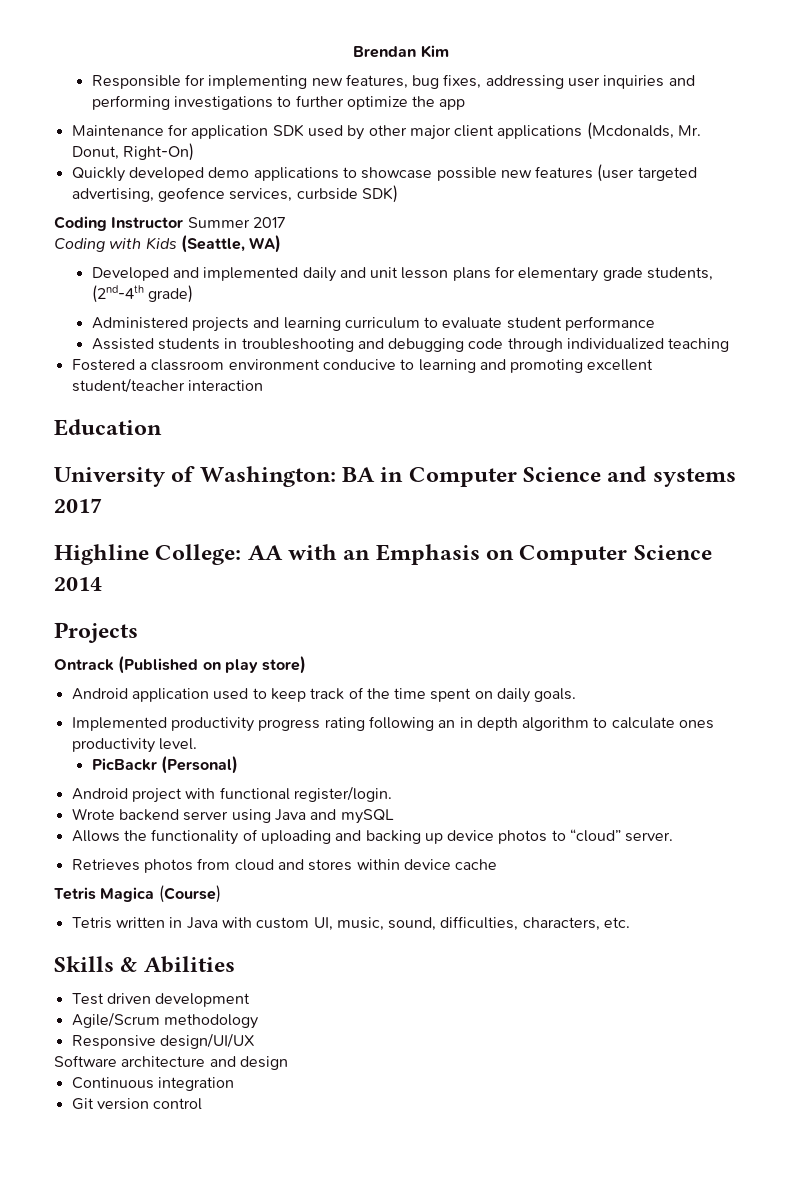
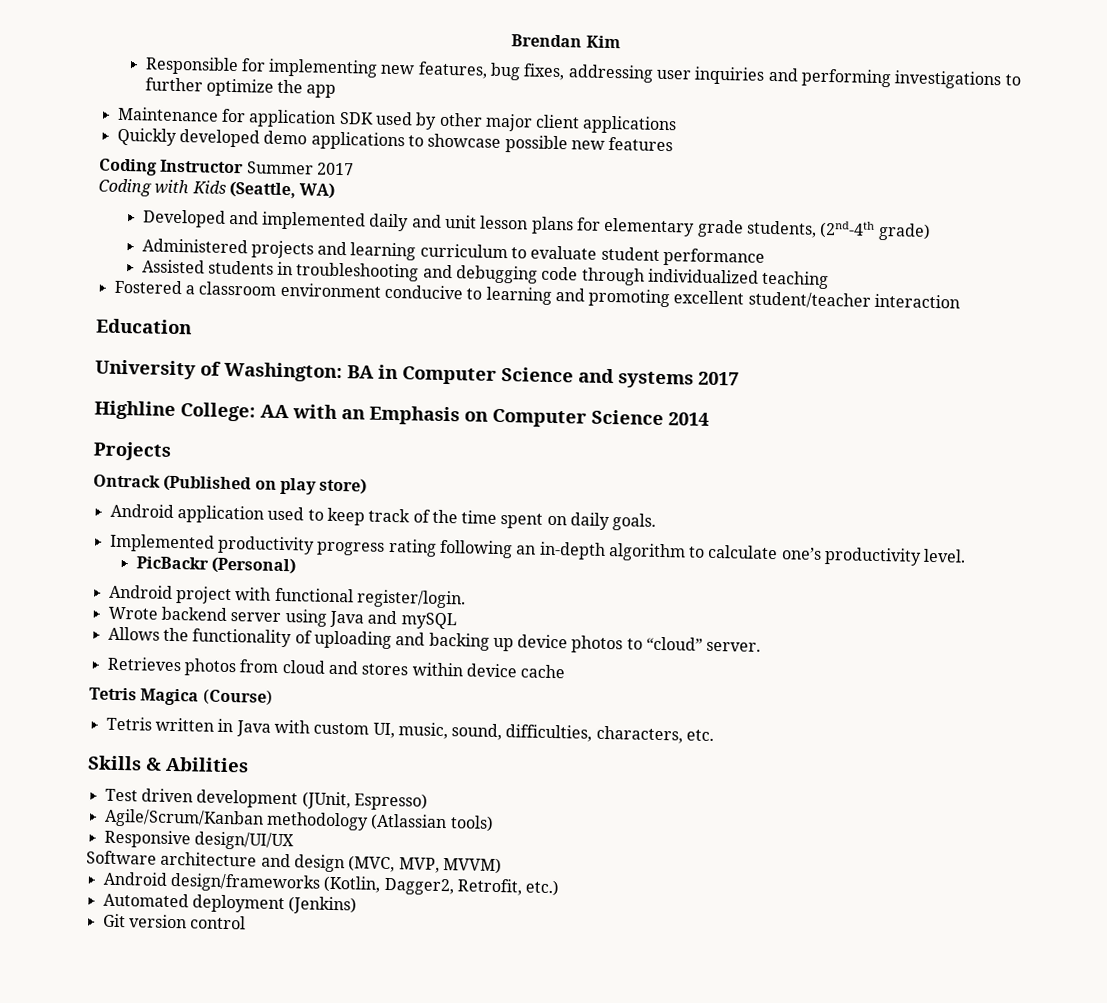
[586,122,702,140] [71,143,194,161] (Mcdonalds, Mr. Donut, Right-On) -> (678, 125) none
[597,164,697,182] [71,185,398,203] (user targeted advertising, geofence services, curbside SDK) -> (674, 144) none
[459,717,518,731] in depth -> [538,541,606,560] in-depth
[679,720,715,729] ones -> [780,547,822,560] one’s
[71,1012,160,1028] // Agile/Scrum -> [301,791,428,811] [103,808,264,829] (JUnit, Espresso) // Agile/Scrum/Kanban
(258, 1021) none -> [370,813,494,832] (Atlassian tools)
[71,1077,234,1091] // Continuous integration -> [348,855,502,875] [102,871,560,897] [102,892,358,915] (MVC, MVP, MVVM) // Android design/frameworks (Kotlin, Dagger2, Retrofit, etc.) // Automated deployment (Jenkins)

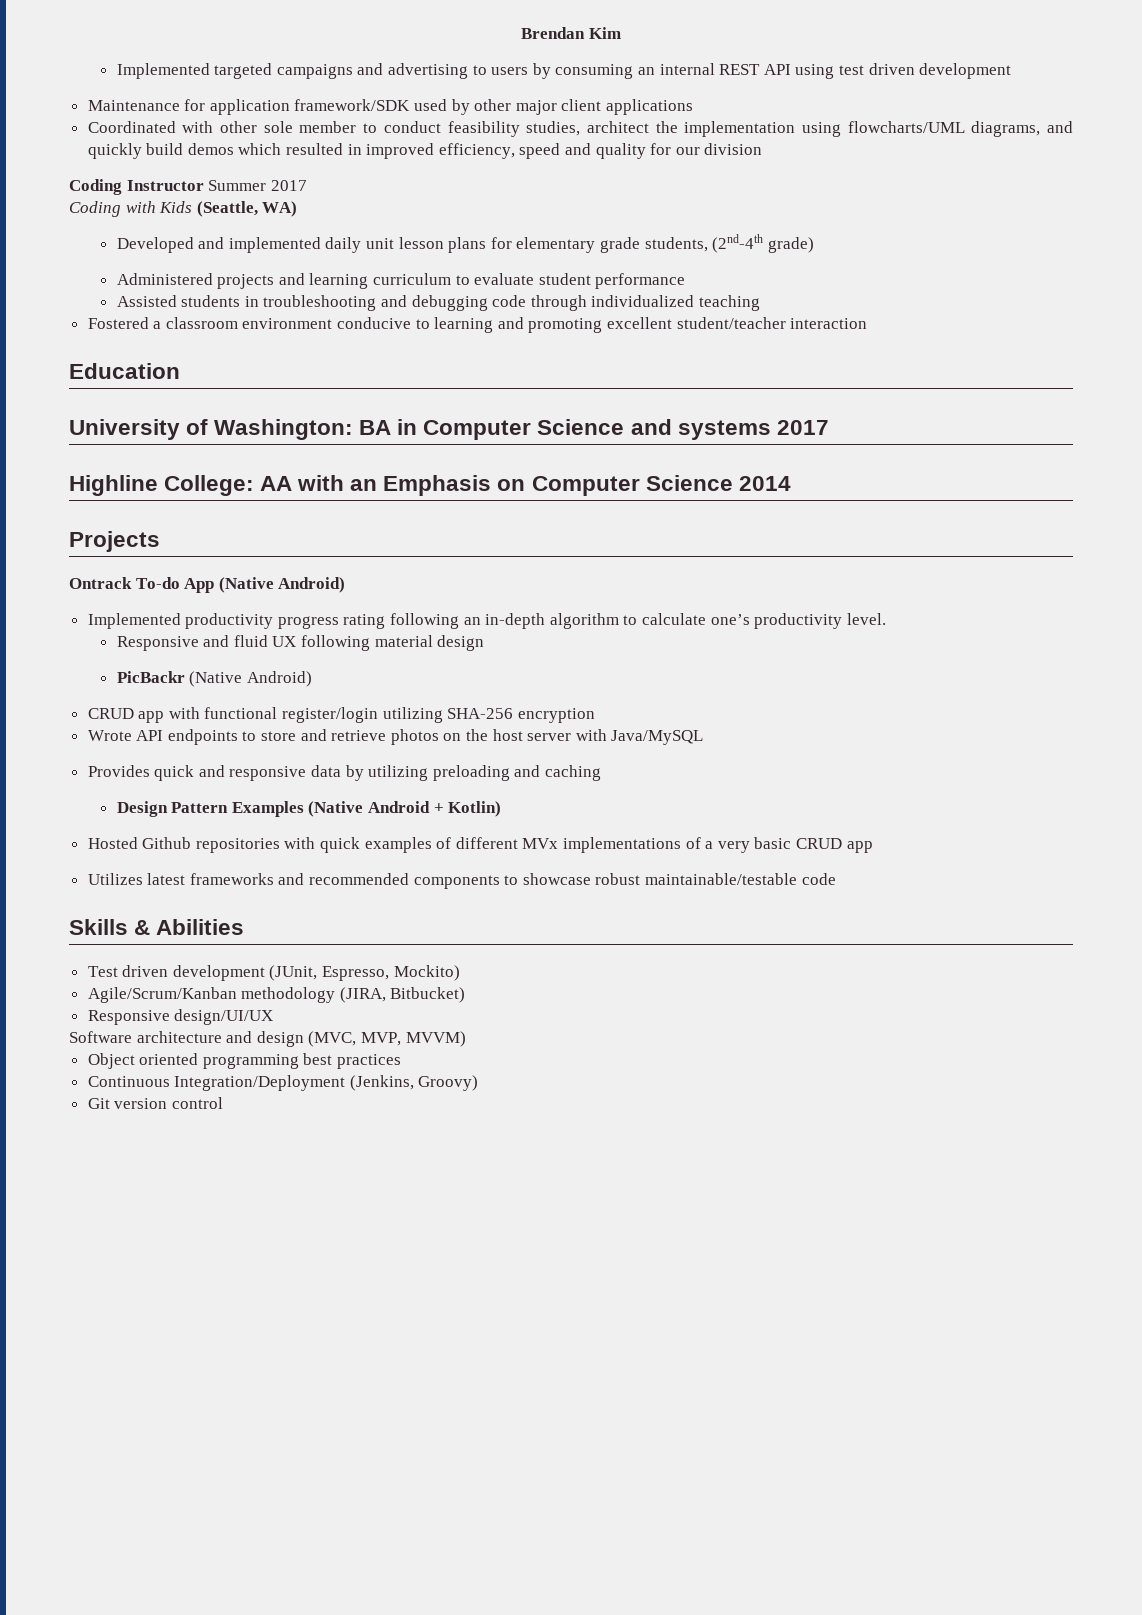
[144,56,1021,90] [144,77,337,98] Responsible for implementing new features, bug fixes, addressing user inquiries and performing investigations to further optimize the app -> [116,63,1012,79] Implemented targeted campaigns and advertising to users by consuming an internal REST API using test driven development
[338,111,374,125] SDK -> [294,99,411,111] framework/SDK
[116,127,674,154] Quickly developed demo applications to showcase possible new features -> [87,121,1073,137] [87,143,763,159] Coordinated with other sole member to conduct feasibility studies, architect the implementation using flowcharts/UML diagrams, and quickly build demos which resulted in improved efficiency, speed and quality for our division
[411,214,442,228] and -> (362, 245) none
[163,474,368,495] [109,503,657,531] (Published on play store) // Android application used to keep track of the time spent on daily goals. -> [135,577,346,593] To-do App (Native Android)
[135,556,296,575] [108,584,466,609] [107,606,457,630] [107,626,762,654] [106,656,566,679] [89,687,273,706] [105,716,715,744] PicBackr (Personal) // Android project with functional register/login. // Wrote backend server using Java and mySQL // Allows the functionality of uploading and backing up device photos to “cloud” server. // Retrieves photos from cloud and stores within device cache // Tetris Magica (Course) // Tetris written in Java with custom UI, music, sound, difficulties, characters, etc. -> [116,635,485,651] [116,671,312,687] [87,707,595,723] [87,729,704,745] [87,765,602,781] [116,801,502,817] [87,837,873,853] [87,873,836,889] Responsive and fluid UX following material design // PicBackr (Native Android) // CRUD app with functional register/login utilizing SHA-256 encryption // Wrote API endpoints to store and retrieve photos on the host server with Java/MySQL // Provides quick and responsive data by utilizing preloading and caching // Design Pattern Examples (Native Android + Kotlin) // Hosted Github repositories with quick examples of different MVx implementations of a very basic CRUD app // Utilizes latest frameworks and recommended components to showcase robust maintainable/testable code
[353,792,428,811] Espresso) -> [322,965,460,981] Espresso, Mockito)
[370,813,494,832] (Atlassian tools) -> [339,987,466,1003] (JIRA, Bitbucket)
[102,871,560,897] [102,892,358,915] Android design/frameworks (Kotlin, Dagger2, Retrofit, etc.) // Automated deployment (Jenkins) -> [87,1053,402,1069] [87,1075,479,1091] Object oriented programming best practices // Continuous Integration/Deployment (Jenkins, Groovy)

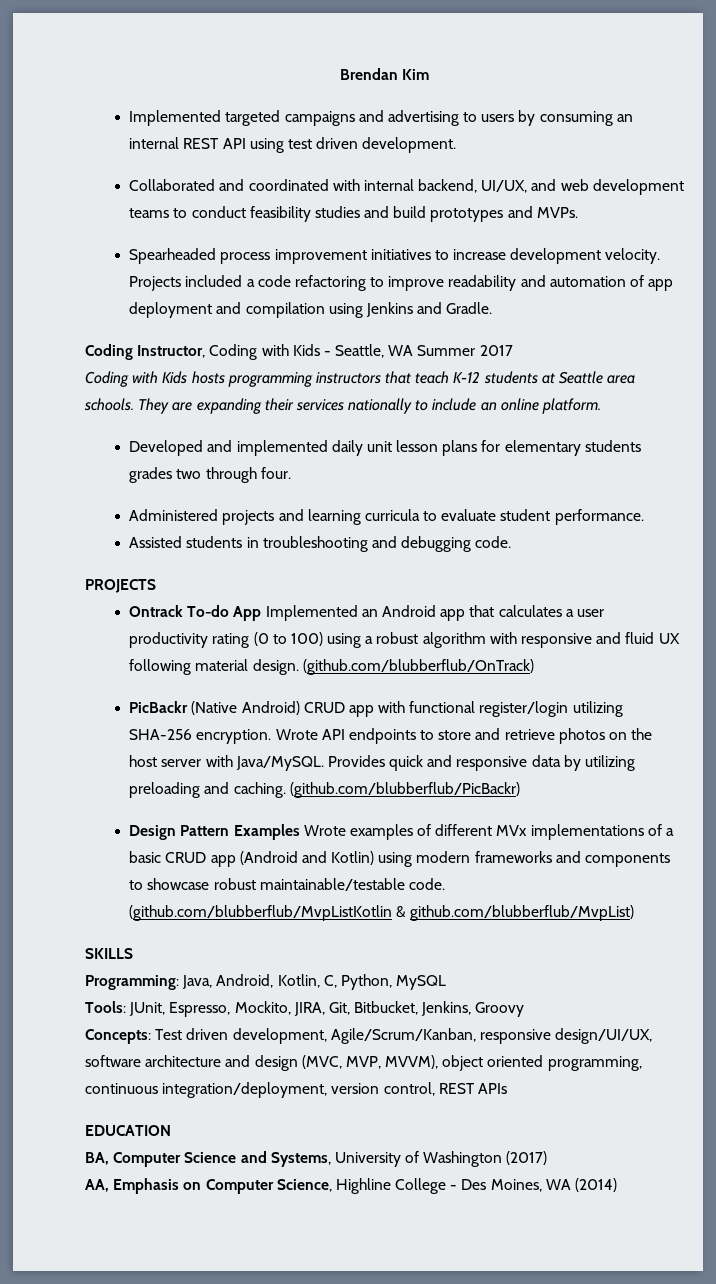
[919,63,1012,79] [87,99,694,115] [87,121,1073,137] [87,143,763,159] [69,179,204,195] development // Maintenance for application framework/SDK used by other major client applications // Coordinated with other sole member to conduct feasibility studies, architect the implementation using flowcharts/UML diagrams, and quickly build demos which resulted in improved efficiency, speed and quality for our division // Coding Instructor -> [362,137,457,153] [129,179,684,195] [129,206,578,222] [129,248,661,264] [129,275,674,291] [129,302,493,318] [85,344,414,360] development. // Collaborated and coordinated with internal backend, UI/UX, and web development teams to conduct feasibility studies and build prototypes and MVPs. // Spearheaded process improvement initiatives to increase development velocity. Projects included a code refactoring to improve readability and automation of app deployment and compilation using Jenkins and Gradle. // Coding Instructor, Coding with Kids - Seattle, WA
[196,201,298,217] (Seattle, WA) -> [191,371,636,387] [84,398,602,414] hosts programming instructors that teach K-12 students at Seattle area schools. They are expanding their services nationally to include an online platform.
[599,234,814,253] grade students, (2nd-4th grade) -> [584,440,641,452] [129,467,291,483] students grades two through four.
[373,273,452,285] curriculum -> [364,509,420,521] curricula
[595,273,686,289] performance -> [554,509,644,525] performance.
[492,295,760,311] [87,317,868,333] [69,363,180,379] [69,419,829,440] [69,475,791,496] [69,531,160,552] [69,577,346,593] [87,613,886,629] [116,636,199,651] code through individualized teaching // Fostered a classroom environment conducive to learning and promoting excellent student/teacher interaction // Education // University of Washington: BA in Computer Science and systems 2017 // Highline College: AA with an Emphasis on Computer Science 2014 // Projects // Ontrack To-do App (Native Android) // Implemented productivity progress rating following an in-depth algorithm to calculate one’s productivity level. // Responsive -> [475,536,512,548] [85,579,156,593] [129,605,604,621] [129,632,592,648] code. // PROJECTS // Ontrack To-do App Implemented an Android app that calculates a user productivity rating (0 to 100) using a robust algorithm with responsive
[437,635,485,651] design -> [252,659,534,675] design. (github.com/blubberflub/OnTrack)
(312, 679) // -> (300, 708) none
[517,708,595,723] encryption // -> [196,729,272,744] encryption.
[611,730,704,745] Java/MySQL // -> [235,756,324,771] Java/MySQL.
[545,765,602,781] caching -> [233,782,520,798] caching. (github.com/blubberflub/PicBackr)
[308,801,502,817] [87,837,361,853] (Native Android + Kotlin) // Hosted Github repositories with quick -> [303,825,346,836] Wrote
[717,841,750,853] very -> (674, 832) none
[87,873,186,885] // Utilizes latest -> [239,851,471,867] (Android and Kotlin) using modern
[309,873,410,885] recommended -> (581, 857) none
[801,873,836,885] [69,919,245,935] [87,965,460,981] [87,987,466,1003] [87,1009,274,1025] [69,1031,132,1043] code // Skills & Abilities // Test driven development (JUnit, Espresso, Mockito) // Agile/Scrum/Kanban methodology (JIRA, Bitbucket) // Responsive design/UI/UX // Software -> [408,878,445,890] [129,905,634,921] [85,948,133,959] [85,974,447,990] [85,1001,525,1017] [85,1028,653,1044] [85,1055,141,1067] code. (github.com/blubberflub/MvpListKotlin & github.com/blubberflub/MvpList) // SKILLS // Programming: Java, Android, Kotlin, C, Python, MySQL // Tools: JUnit, Espresso, Mockito, JIRA, Git, Bitbucket, Jenkins, Groovy // Concepts: Test driven development, Agile/Scrum/Kanban, responsive design/UI/UX, software
[405,1031,466,1047] [87,1053,402,1069] [87,1075,479,1091] [87,1097,223,1109] MVVM) // Object oriented programming best practices // Continuous Integration/Deployment (Jenkins, Groovy) // Git version control -> [385,1055,642,1071] [85,1082,507,1098] [85,1125,171,1136] [85,1151,548,1167] [85,1178,618,1194] MVVM), object oriented programming, continuous integration/deployment, version control, REST APIs // EDUCATION // BA, Computer Science and Systems, University of Washington (2017) // AA, Emphasis on Computer Science, Highline College - Des Moines, WA (2014)

